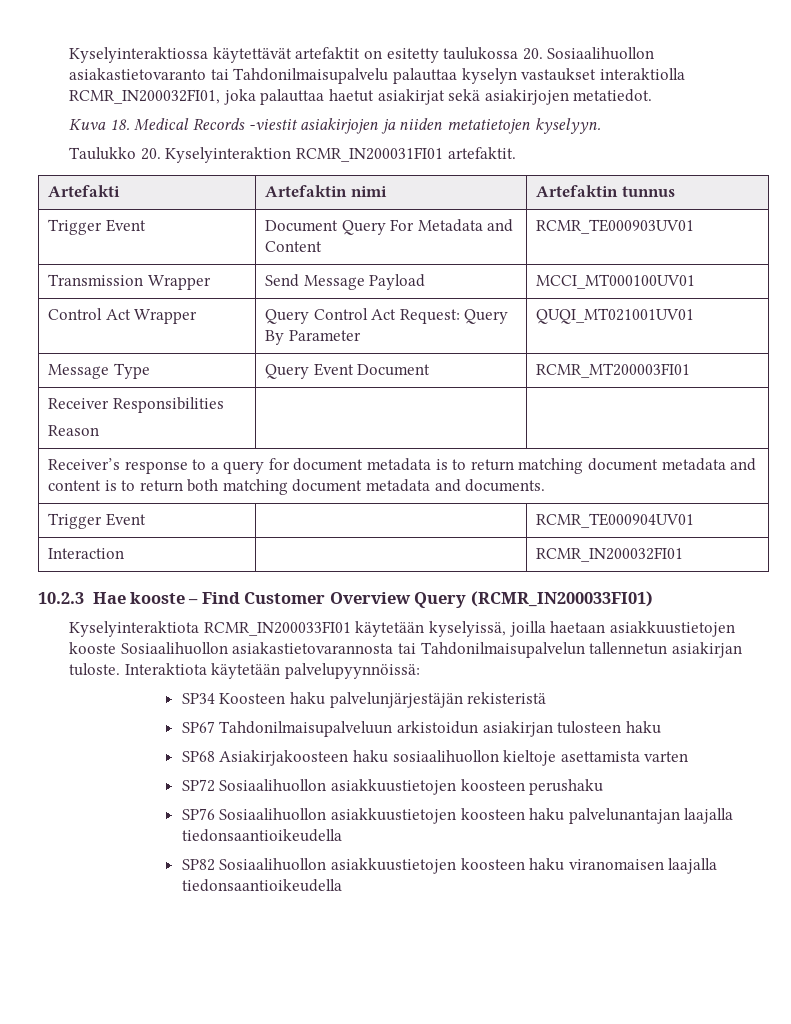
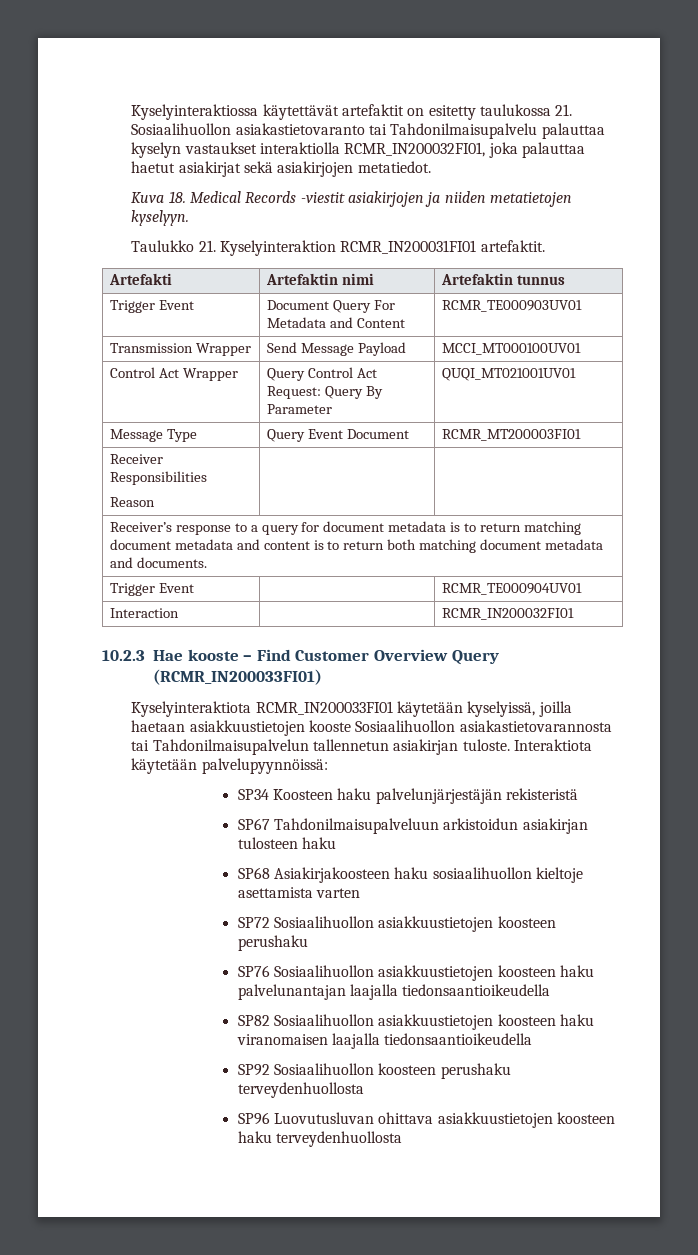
[522,48,543,60] 20. -> [555,104,573,116] 21.
[140,148,161,160] 20. -> [198,240,216,252] 21.
(342, 885) none -> [237,1063,511,1079] [237,1082,364,1098] [237,1112,615,1128] [237,1131,402,1147] // SP92 Sosiaalihuollon koosteen perushaku terveydenhuollosta // SP96 Luovutusluvan ohittava asiakkuustietojen koosteen haku terveydenhuollosta

